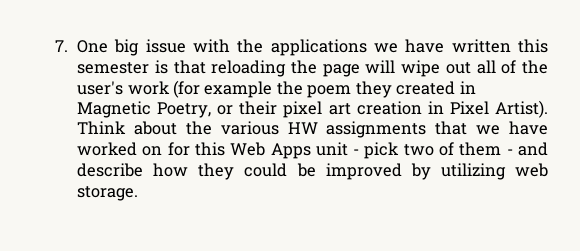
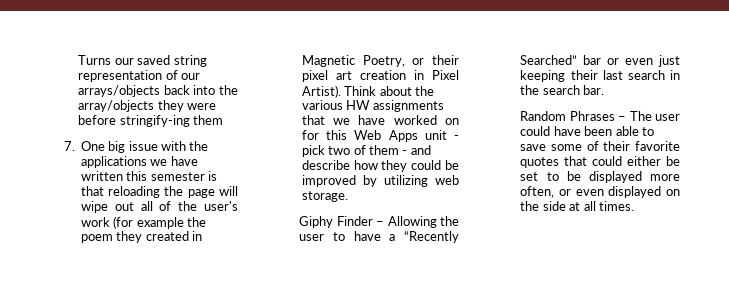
(54, 46) none -> [78,55,207,67] [78,70,201,82] [78,85,238,97] [78,100,217,112] [78,115,224,127] Turns our saved string representation of our arrays/objects back into the array/objects they were before stringify-ing them //
(139, 193) none -> [299,216,459,228] [299,231,459,243] [520,55,680,67] [520,70,680,82] [520,85,605,95] [520,111,680,121] [520,126,654,136] [520,141,680,151] [520,156,680,168] [520,171,680,183] [520,186,680,198] [520,201,634,211] // Giphy Finder – Allowing the user to have a “Recently Searched” bar or even just keeping their last search in the search bar. // Random Phrases – The user could have been able to save some of their favorite quotes that could either be set to be displayed more often, or even displayed on the side at all times.

